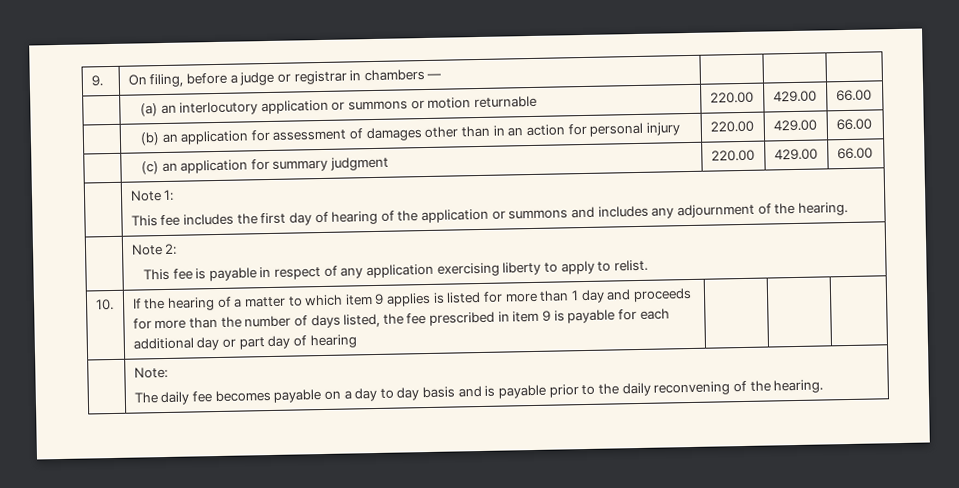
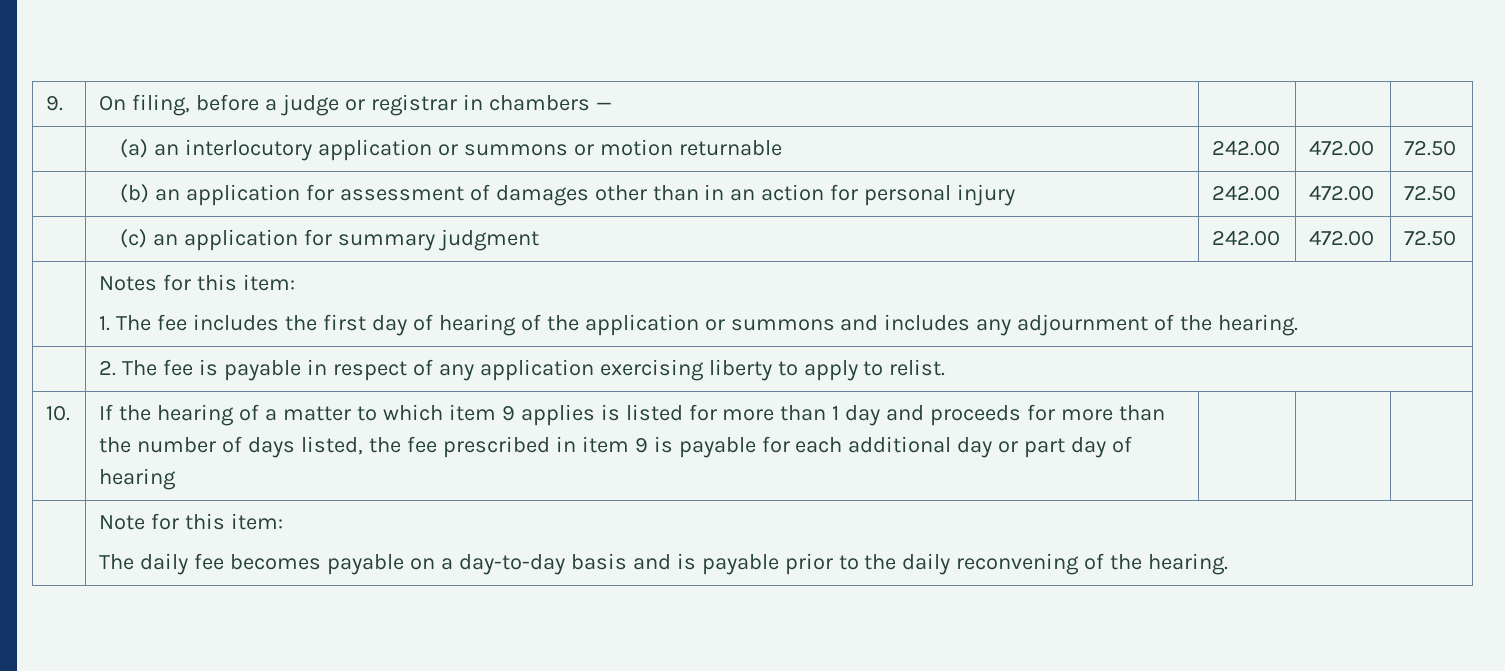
[709,91,754,104] [772,90,817,103] [835,89,872,102] 220.00 | 429.00 | 66.00 -> [1212,140,1281,156] [1309,140,1375,156] [1404,140,1457,156] 242.00 | 472.00 | 72.50
[709,120,754,133] [772,119,817,132] [835,118,872,131] 220.00 | 429.00 | 66.00 -> [1212,185,1281,201] [1309,185,1375,201] [1404,185,1457,201] 242.00 | 472.00 | 72.50
[710,149,755,162] [773,148,818,161] [836,147,873,160] [129,189,175,202] [130,215,158,227] 220.00 | 429.00 | 66.00 // | Note 1: // This -> [1212,230,1281,246] [1309,230,1375,246] [1404,230,1457,246] [99,274,296,291] [99,315,152,331] 242.00 | 472.00 | 72.50 // | Notes for this item: // 1. The
[130,243,178,256] [142,268,170,281] Note 2: // This -> [99,360,158,376] 2. The
[133,366,168,379] Note: -> [99,513,284,530] Note for this item:
[354,387,420,402] day to day -> [458,554,565,575] day-to-day

